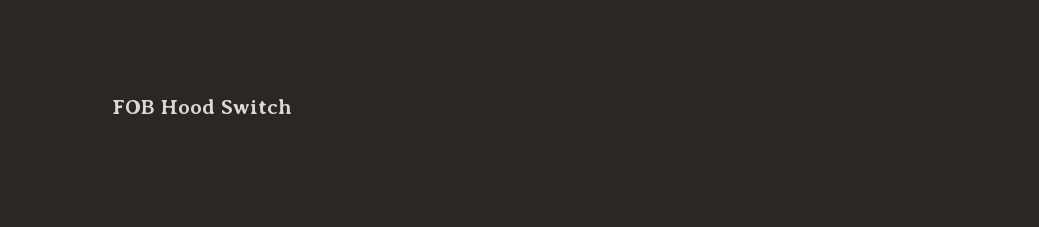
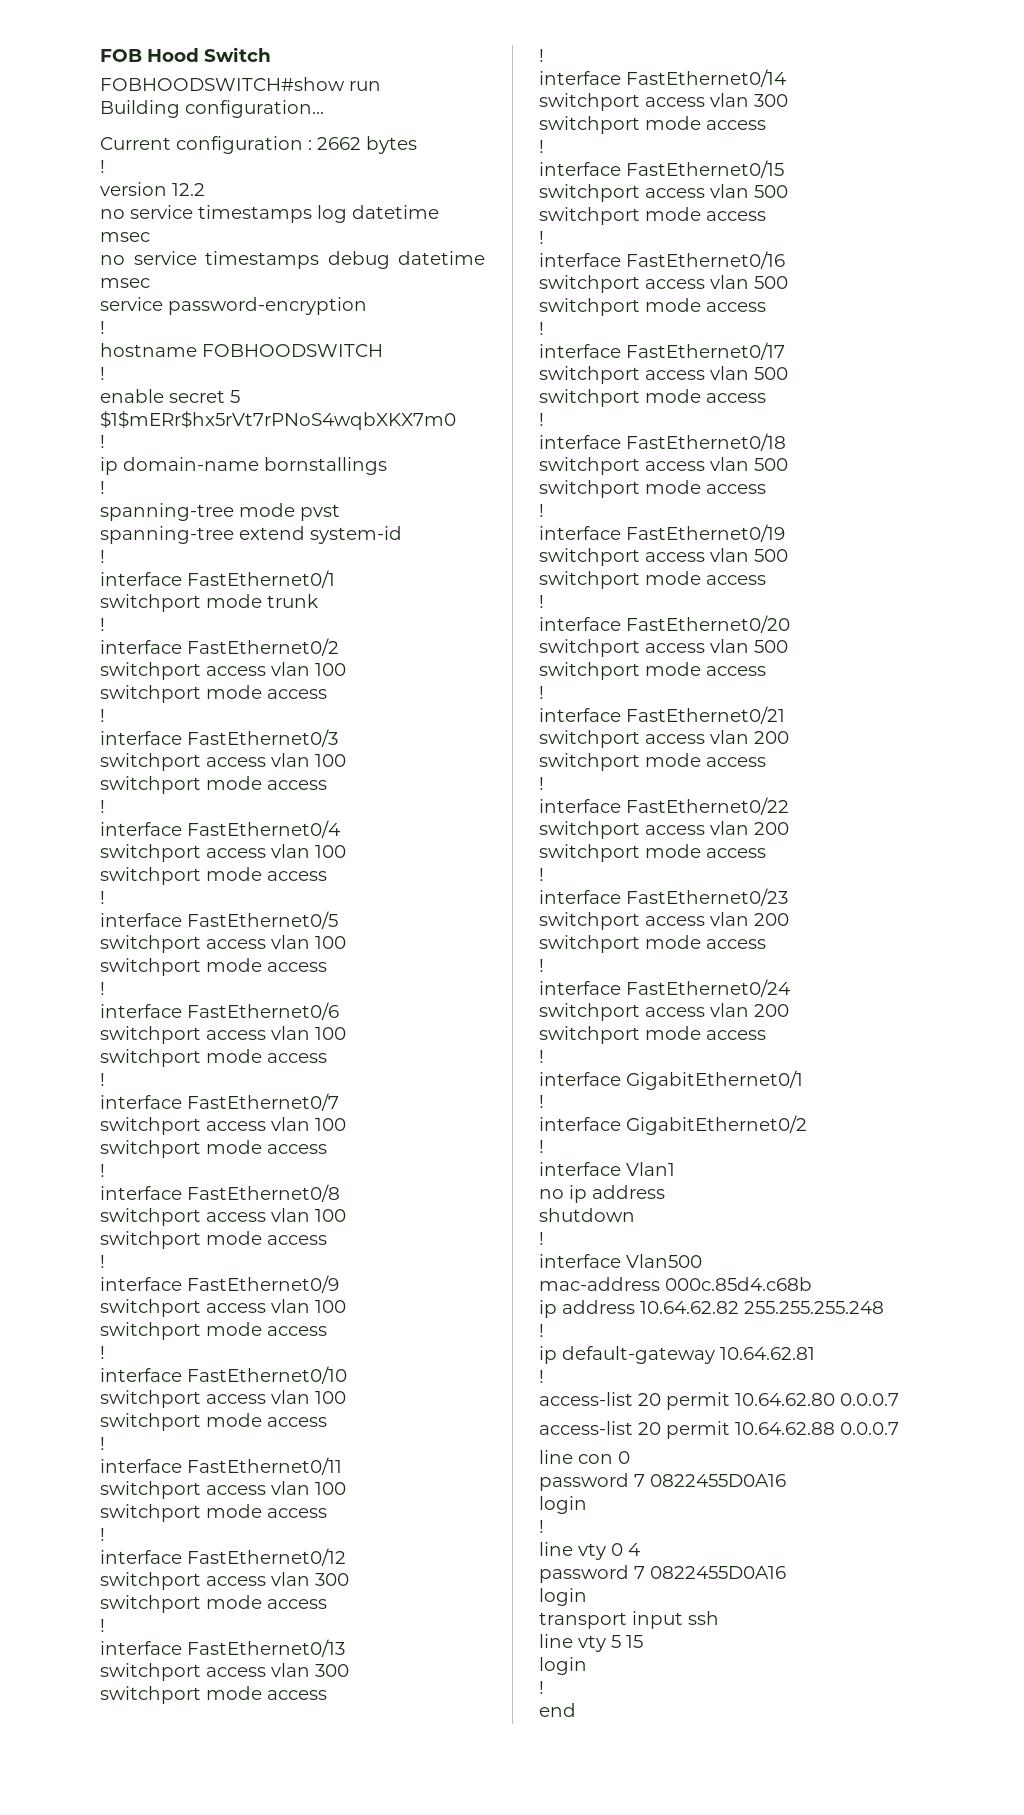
(292, 106) none -> [100,77,381,91] [100,100,324,118] [100,136,417,154] [100,160,105,173] [100,182,205,196] [100,205,439,223] [100,232,150,242] [100,251,485,269] [100,278,150,288] [100,297,367,315] [100,321,105,334] [100,343,383,357] [100,367,105,380] [100,389,240,403] [100,410,456,430] [100,435,105,448] [100,457,387,475] [100,481,105,494] [100,503,340,521] [100,526,402,544] [100,550,105,563] [100,570,335,588] [100,594,318,612] [100,618,105,631] [100,638,339,656] [100,662,346,680] [100,685,327,703] [100,709,105,722] [100,729,338,747] [100,753,346,771] [100,776,327,794] [100,800,105,813] [100,820,340,838] [100,844,346,862] [100,867,327,885] [100,891,105,904] [100,911,338,929] [100,935,346,953] [100,958,327,976] [100,982,105,995] [100,1002,339,1020] [100,1026,346,1044] [100,1049,327,1067] [100,1073,105,1086] [100,1093,339,1111] [100,1117,346,1135] [100,1140,327,1158] [100,1164,105,1177] [100,1184,340,1202] [100,1208,346,1226] [100,1231,327,1249] [100,1255,105,1268] [100,1275,339,1293] [100,1299,346,1317] [100,1322,327,1340] [100,1346,105,1359] [100,1366,347,1384] [100,1390,346,1408] [100,1413,327,1431] [100,1437,105,1450] [100,1457,342,1475] [100,1481,346,1499] [100,1504,327,1522] [100,1528,105,1541] [100,1548,346,1566] [100,1572,349,1590] [100,1595,327,1613] [100,1619,105,1632] [100,1639,345,1657] [100,1663,349,1681] [100,1686,327,1704] [539,49,544,62] [539,69,786,87] [539,93,788,111] [539,116,766,134] [539,140,544,153] [539,160,784,178] [539,184,788,202] [539,207,766,225] [539,231,544,244] [539,251,785,269] [539,275,788,293] [539,298,766,316] [539,322,544,335] [539,342,785,360] [539,366,788,384] [539,389,766,407] [539,413,544,426] [539,433,786,451] [539,457,788,475] [539,480,766,498] [539,504,544,517] [539,524,785,542] [539,548,788,566] [539,571,766,589] [539,595,544,608] [539,615,790,633] [539,639,788,657] [539,662,766,680] [539,686,544,699] [539,706,785,724] [539,730,789,748] [539,753,766,771] [539,777,544,790] [539,797,789,815] [539,821,789,839] [539,844,766,862] [539,868,544,881] [539,888,788,906] [539,912,789,930] [539,935,766,953] [539,959,544,972] [539,979,790,997] [539,1003,789,1021] [539,1026,766,1044] [539,1050,544,1063] [539,1070,803,1090] [539,1095,544,1108] [539,1115,807,1135] [539,1140,544,1153] [539,1162,675,1176] [539,1185,665,1203] [539,1208,635,1222] [539,1232,544,1245] [539,1254,702,1268] [539,1277,812,1291] [539,1300,884,1318] [539,1324,544,1337] [539,1346,815,1364] [539,1370,544,1383] [539,1392,899,1410] [539,1421,899,1439] [539,1450,630,1464] [539,1473,786,1491] [539,1496,587,1514] [539,1520,544,1533] [539,1542,640,1560] [539,1565,786,1583] [539,1588,587,1606] [539,1611,719,1629] [539,1634,643,1652] [539,1657,587,1675] [539,1681,544,1694] [539,1703,576,1717] // FOBHOODSWITCH#show run // Building configuration... // Current configuration : 2662 bytes // ! // version 12.2 // no service timestamps log datetime msec // no service timestamps debug datetime msec // service password-encryption // ! // hostname FOBHOODSWITCH // ! // enable secret 5 $1$mERr$hx5rVt7rPNoS4wqbXKX7m0 // ! // ip domain-name bornstallings // ! // spanning-tree mode pvst // spanning-tree extend system-id // ! // interface FastEthernet0/1 // switchport mode trunk // ! // interface FastEthernet0/2 // switchport access vlan 100 // switchport mode access // ! // interface FastEthernet0/3 // switchport access vlan 100 // switchport mode access // ! // interface FastEthernet0/4 // switchport access vlan 100 // switchport mode access // ! // interface FastEthernet0/5 // switchport access vlan 100 // switchport mode access // ! // interface FastEthernet0/6 // switchport access vlan 100 // switchport mode access // ! // interface FastEthernet0/7 // switchport access vlan 100 // switchport mode access // ! // interface FastEthernet0/8 // switchport access vlan 100 // switchport mode access // ! // interface FastEthernet0/9 // switchport access vlan 100 // switchport mode access // ! // interface FastEthernet0/10 // switchport access vlan 100 // switchport mode access // ! // interface FastEthernet0/11 // switchport access vlan 100 // switchport mode access // ! // interface FastEthernet0/12 // switchport access vlan 300 // switchport mode access // ! // interface FastEthernet0/13 // switchport access vlan 300 // switchport mode access // ! // interface FastEthernet0/14 // switchport access vlan 300 // switchport mode access // ! // interface FastEthernet0/15 // switchport access vlan 500 // switchport mode access // ! // interface FastEthernet0/16 // switchport access vlan 500 // switchport mode access // ! // interface FastEthernet0/17 // switchport access vlan 500 // switchport mode access // ! // interface FastEthernet0/18 // switchport access vlan 500 // switchport mode access // ! // interface FastEthernet0/19 // switchport access vlan 500 // switchport mode access // ! // interface FastEthernet0/20 // switchport access vlan 500 // switchport mode access // ! // interface FastEthernet0/21 // switchport access vlan 200 // switchport mode access // ! // interface FastEthernet0/22 // switchport access vlan 200 // switchport mode access // ! // interface FastEthernet0/23 // switchport access vlan 200 // switchport mode access // ! // interface FastEthernet0/24 // switchport access vlan 200 // switchport mode access // ! // interface GigabitEthernet0/1 // ! // interface GigabitEthernet0/2 // ! // interface Vlan1 // no ip address // shutdown // ! // interface Vlan500 // mac-address 000c.85d4.c68b // ip address 10.64.62.82 255.255.255.248 // ! // ip default-gateway 10.64.62.81 // ! // access-list 20 permit 10.64.62.80 0.0.0.7 // access-list 20 permit 10.64.62.88 0.0.0.7 // line con 0 // password 7 0822455D0A16 // login // ! // line vty 0 4 // password 7 0822455D0A16 // login // transport input ssh // line vty 5 15 // login // ! // end

